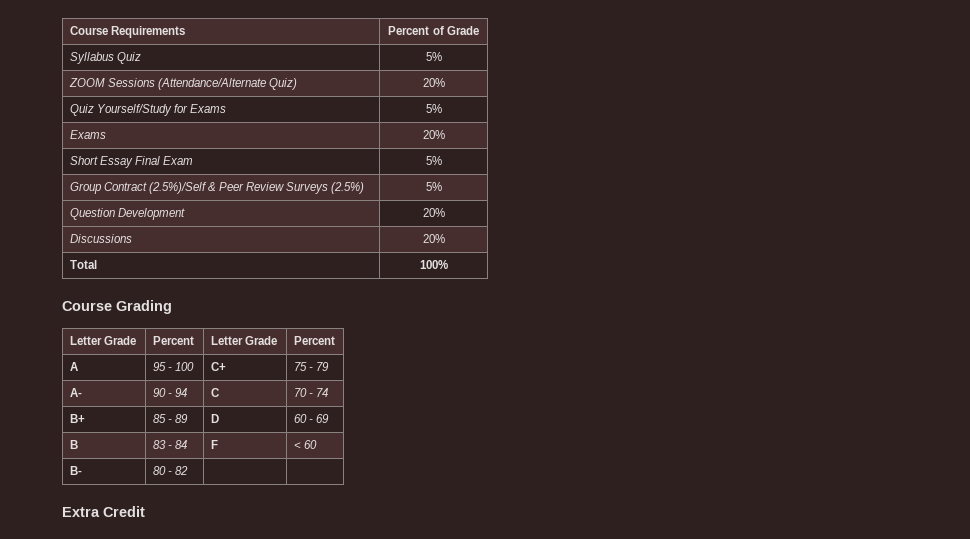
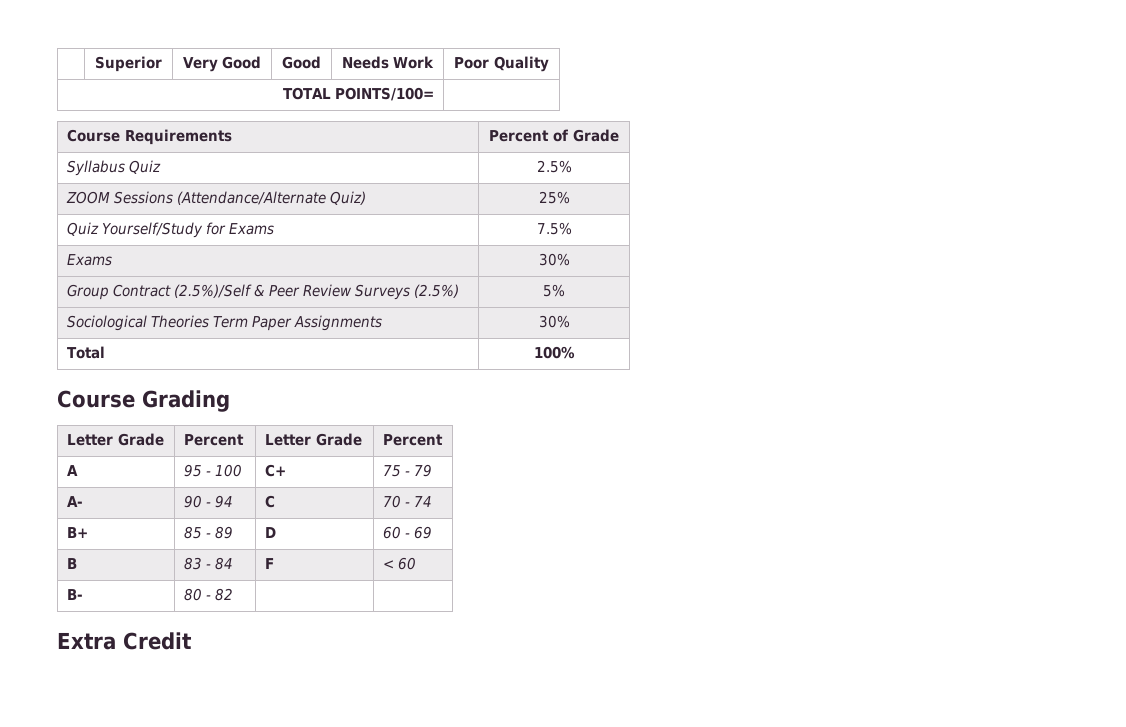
(69, 30) none -> [95,56,162,72] [182,56,262,72] [282,56,321,69] [341,56,435,69] [454,56,549,72] [283,87,435,101] | Superior | Very Good | Good | Needs Work | Poor Quality // TOTAL POINTS/100= | //
[425,52,442,61] 5% -> [536,160,572,173] 2.5%
[422,78,445,87] 20% -> [538,191,570,204] 25%
[425,104,442,113] [69,130,106,139] [422,130,445,139] [69,156,193,168] [425,156,442,165] 5% // Exams | 20% // Short Essay Final Exam | 5% -> [536,222,572,235] [66,254,112,266] [538,253,570,266] 7.5% // Exams | 30%
[69,208,185,220] [422,208,445,217] [69,234,132,243] [422,234,445,243] Question Development | 20% // Discussions | 20% -> [66,315,382,331] [538,315,570,328] Sociological Theories Term Paper Assignments | 30%

